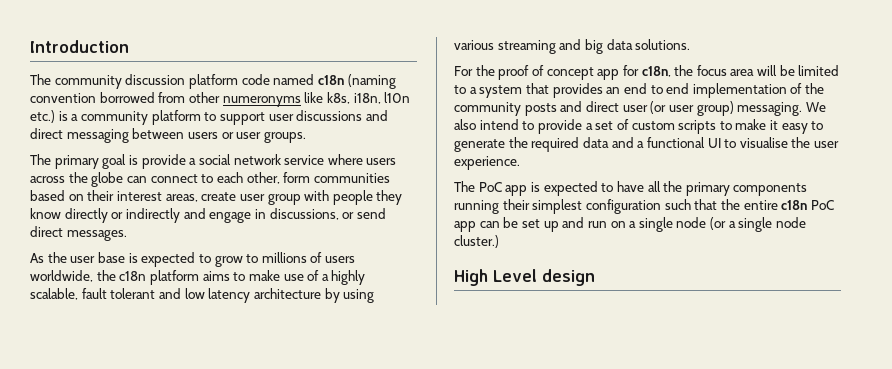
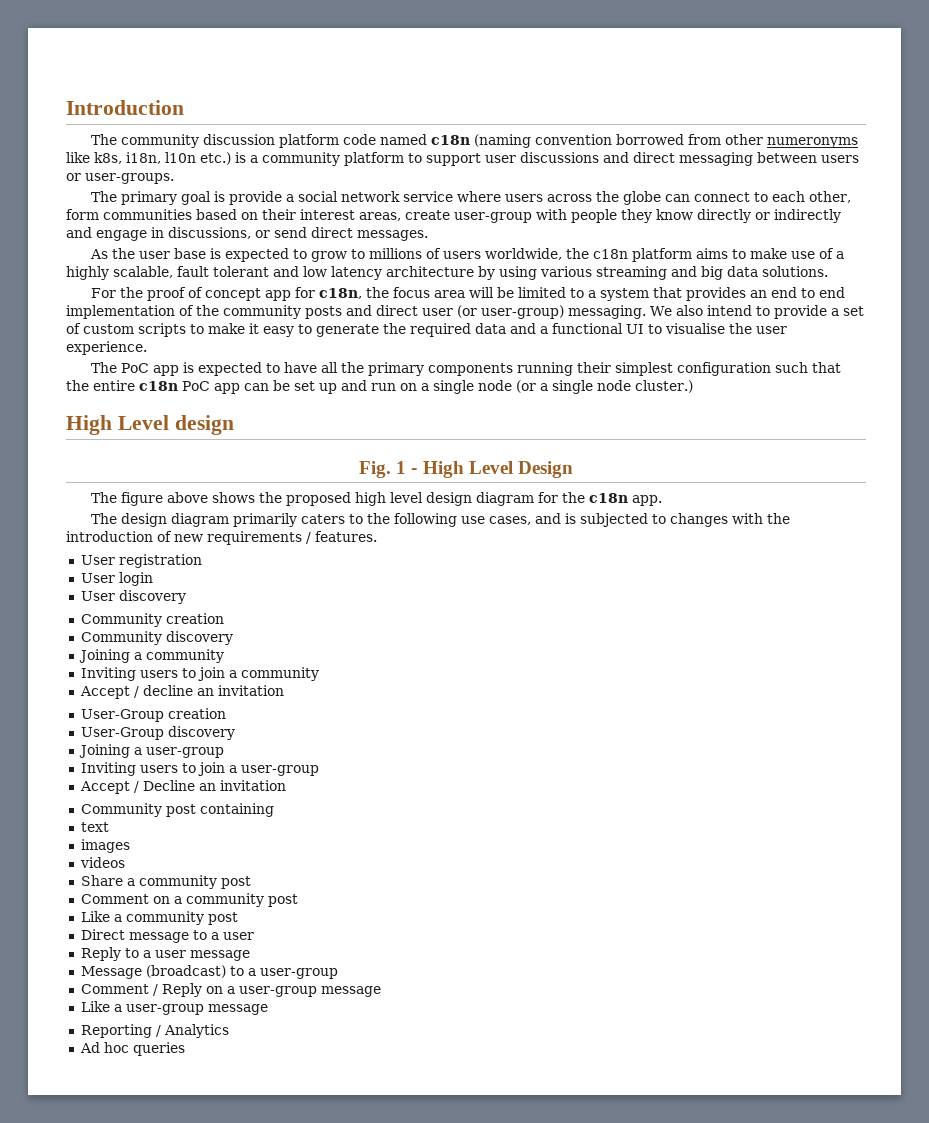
[236,132,306,143] user groups. -> [85,173,174,184] user-groups.
[239,194,301,205] user group -> [454,212,532,223] user-group
[668,101,734,116] user group) -> [481,305,564,319] user-group)
(595, 277) none -> [359,461,573,478] [91,492,663,506] [91,513,791,527] [66,531,377,545] [80,554,202,568] [80,572,153,586] [80,590,186,604] [80,613,224,627] [80,631,233,645] [78,649,224,663] [80,667,319,681] [79,685,284,699] [80,708,226,722] [80,726,235,740] [78,744,224,758] [80,762,319,776] [79,780,286,794] [80,803,274,817] [80,822,109,832] [80,839,130,853] [79,857,125,868] [80,875,251,889] [80,893,298,907] [80,911,238,925] [80,929,254,943] [80,947,250,961] [80,965,338,979] [80,983,381,997] [80,1001,268,1015] [80,1024,229,1038] [79,1042,185,1056] // Fig. 1 - High Level Design // The figure above shows the proposed high level design diagram for the c18n app. // The design diagram primarily caters to the following use cases, and is subjected to changes with the introduction of new requirements / features. // User registration // User login // User discovery // Community creation // Community discovery // Joining a community // Inviting users to join a community // Accept / decline an invitation // User-Group creation // User-Group discovery // Joining a user-group // Inviting users to join a user-group // Accept / Decline an invitation // Community post containing // text // images // videos // Share a community post // Comment on a community post // Like a community post // Direct message to a user // Reply to a user message // Message (broadcast) to a user-group // Comment / Reply on a user-group message // Like a user-group message // Reporting / Analytics // Ad hoc queries

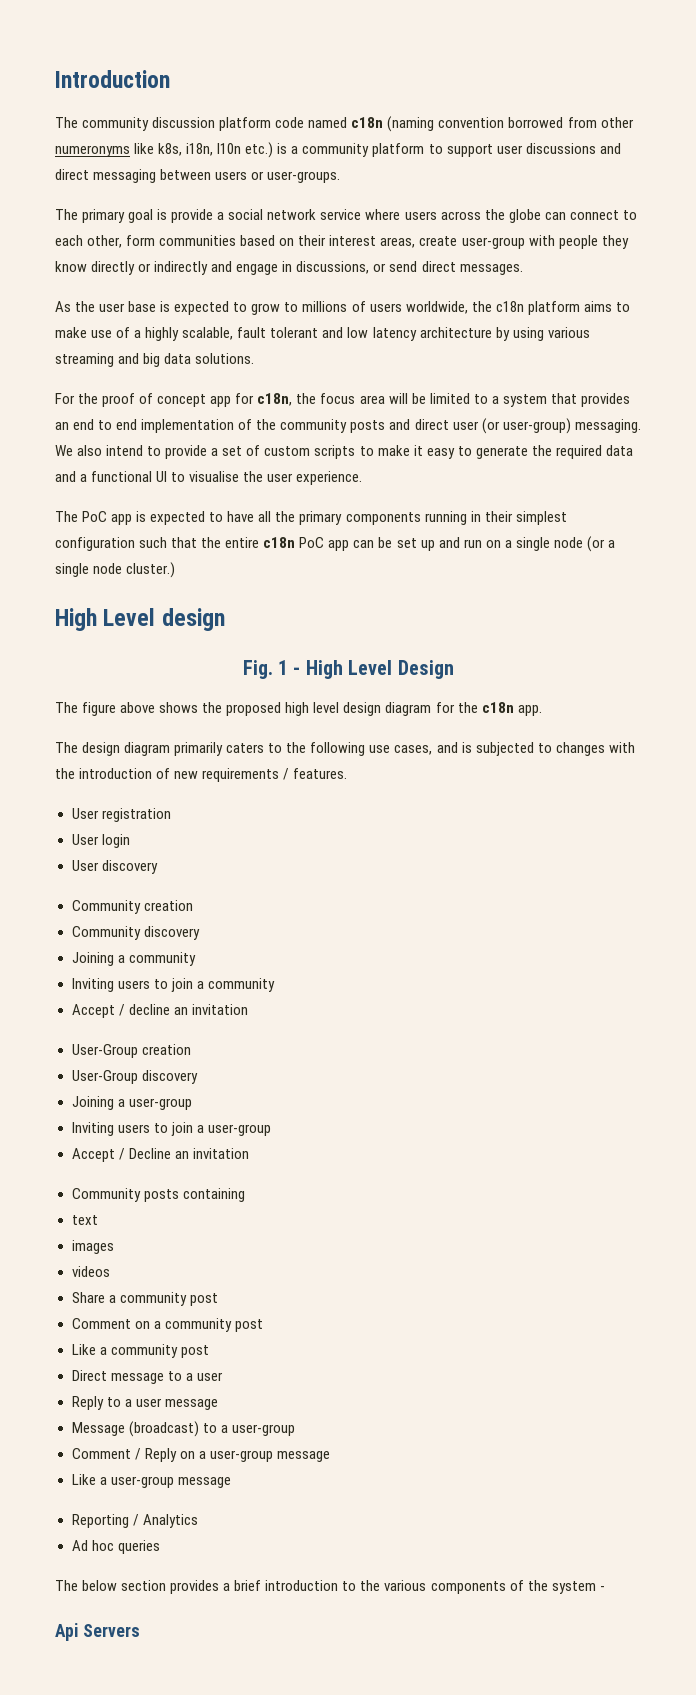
(574, 369) none -> [470,511,481,522] in
[165,804,196,817] post -> [143,1189,179,1202] posts
(185, 1049) none -> [55,1580,605,1594] [55,1623,140,1641] // The below section provides a brief introduction to the various components of the system - // Api Servers

